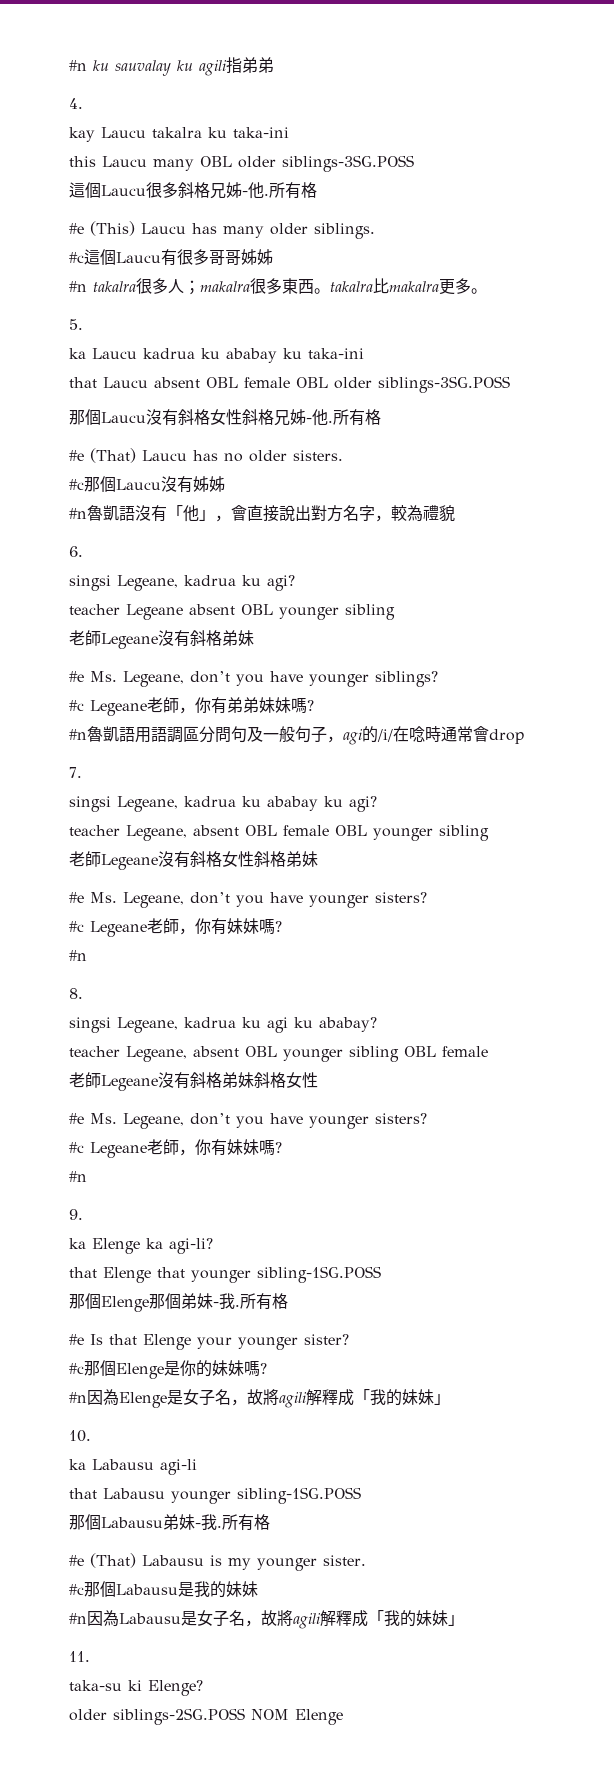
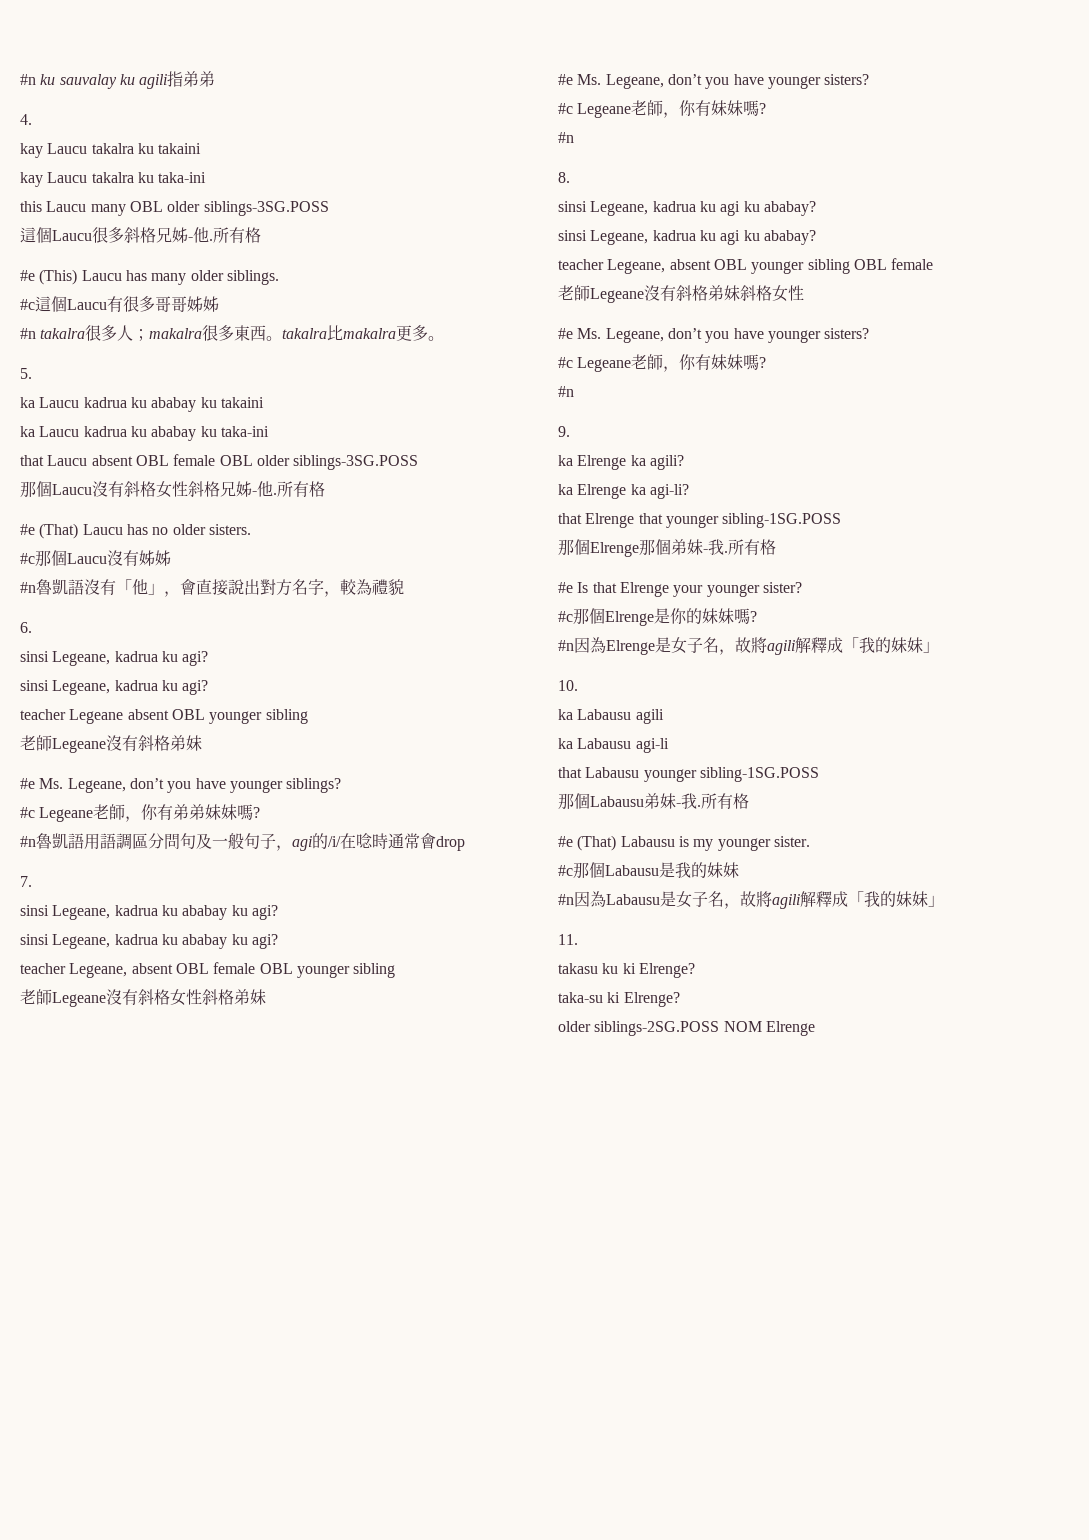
(83, 103) none -> [20,143,202,158] // kay Laucu takalra ku takaini
(83, 324) none -> [20,397,264,412] // ka Laucu kadrua ku ababay ku takaini
[69,575,111,591] singsi -> [20,651,209,666] [20,680,49,691] sinsi Legeane, kadrua ku agi? // sinsi
[69,796,111,812] singsi -> [20,905,278,920] [20,934,49,945] sinsi Legeane, kadrua ku ababay ku agi? // sinsi
[69,1017,111,1033] singsi -> [558,201,816,216] [558,230,587,241] sinsi Legeane, kadrua ku agi ku ababay? // sinsi
[92,1238,140,1254] Elenge -> [577,455,684,470] [558,484,627,499] Elrenge ka agili? // ka Elrenge
[103,1267,151,1283] Elenge -> [585,513,635,528] Elrenge
[101,1296,149,1312] Elenge -> [590,542,639,557] Elrenge
[143,1334,191,1350] Elenge -> [619,582,669,597] Elrenge
[116,1363,164,1379] Elenge -> [605,611,654,626] Elrenge
[119,1392,167,1408] Elenge -> [606,640,655,655] Elrenge
(91, 1436) none -> [558,709,664,724] // ka Labausu agili
(90, 1656) none -> [558,963,695,978] // takasu ku ki Elrenge?
[148,1680,203,1696] Elenge? -> [623,992,680,1007] Elrenge?
[295,1709,343,1725] Elenge -> [765,1021,815,1036] Elrenge

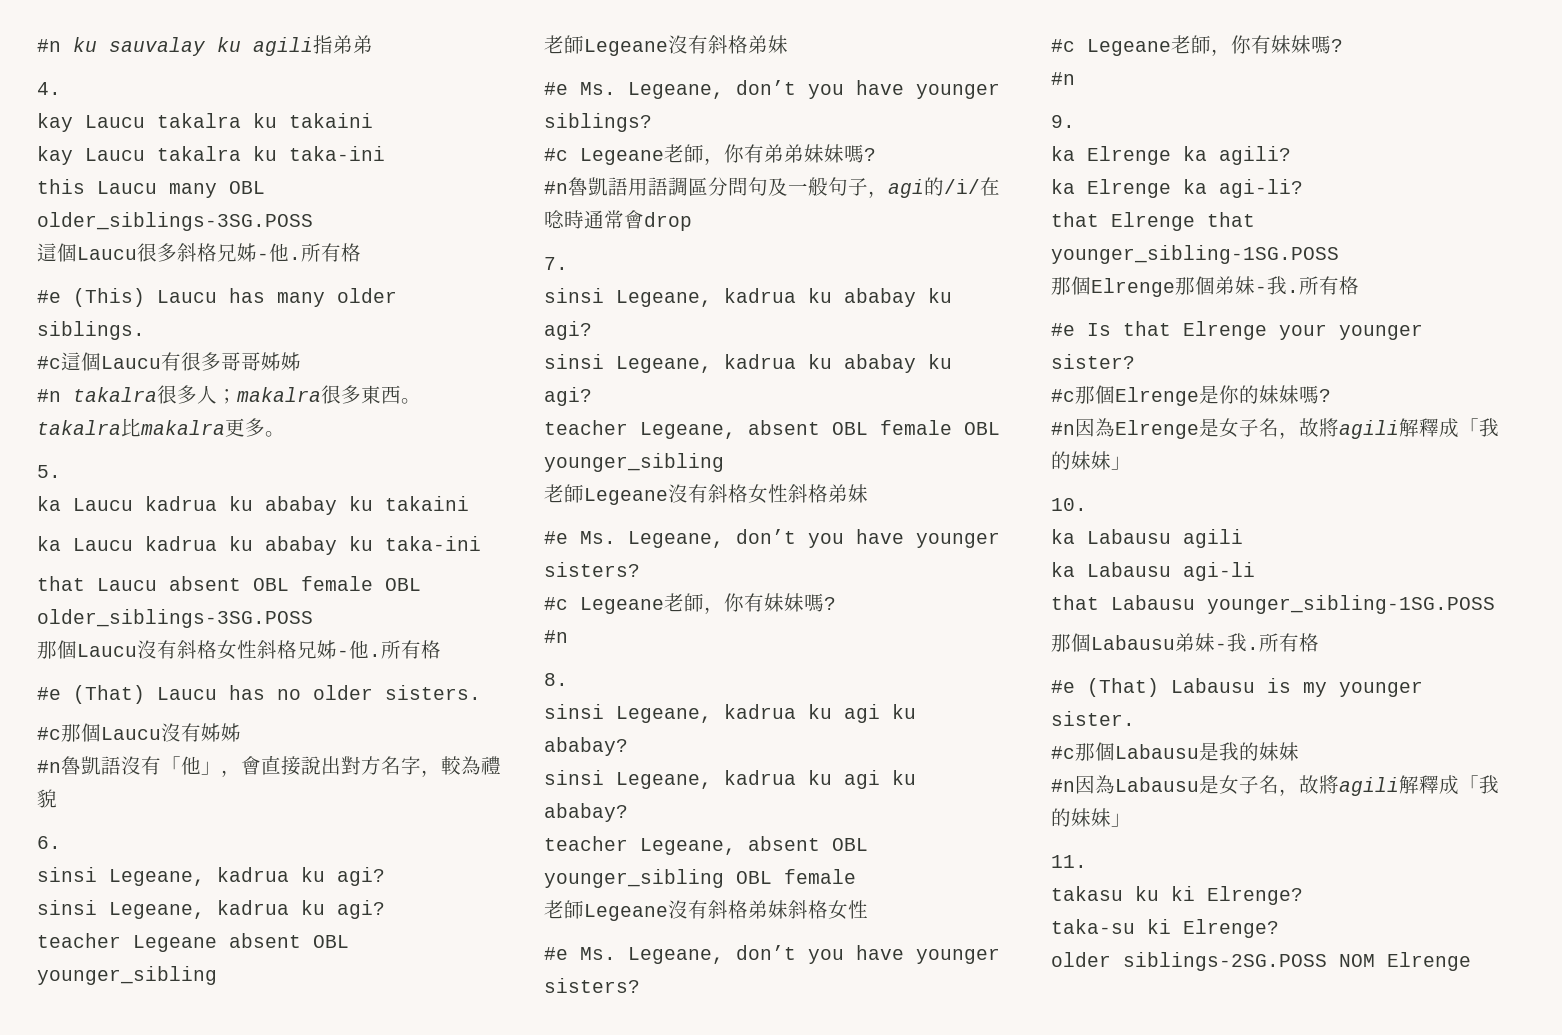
[167,201,329,216] older siblings-3SG.POSS -> [37,212,313,231] older_siblings-3SG.POSS
[256,455,419,470] older siblings-3SG.POSS -> [37,609,313,628] older_siblings-3SG.POSS
[209,709,308,724] younger sibling -> [37,966,217,985] younger_sibling
[296,963,396,978] younger sibling -> [544,453,724,472] younger_sibling
[751,259,850,274] younger sibling -> [544,869,724,888] younger_sibling
[665,513,842,528] younger sibling-1SG.POSS -> [1051,245,1339,264] younger_sibling-1SG.POSS
[643,767,819,782] younger sibling-1SG.POSS -> [1207,595,1495,614] younger_sibling-1SG.POSS

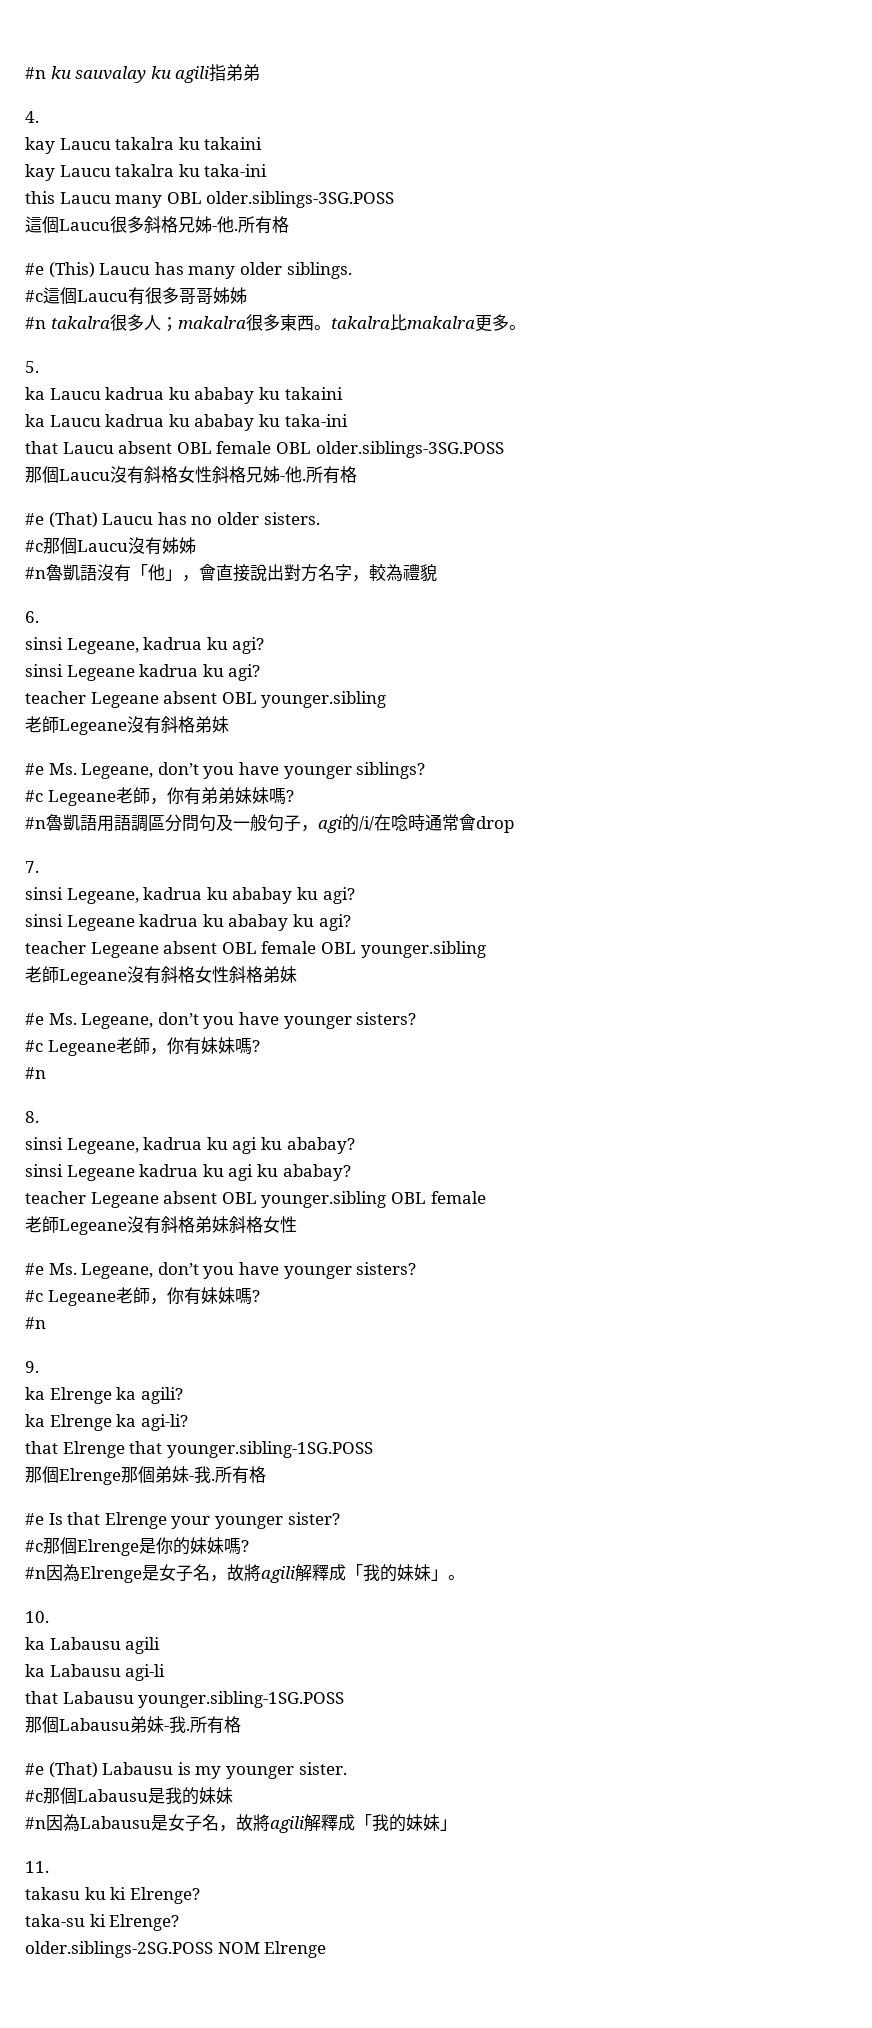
[37,212,313,231] older_siblings-3SG.POSS -> [206,191,395,208] older.siblings-3SG.POSS
[37,609,313,628] older_siblings-3SG.POSS -> [315,441,504,458] older.siblings-3SG.POSS
[109,902,205,919] Legeane, -> [66,665,135,681] Legeane
[37,966,217,985] younger_sibling -> [261,691,387,708] younger.sibling
[616,356,712,373] Legeane, -> [66,915,135,931] Legeane
[640,420,1000,439] [544,453,724,472] Legeane, absent OBL female OBL younger_sibling -> [90,941,486,958] Legeane absent OBL female OBL younger.sibling
[616,772,712,789] Legeane, -> [66,1165,135,1181] Legeane
[640,836,868,855] [544,869,724,888] Legeane, absent OBL younger_sibling -> [90,1191,387,1208] Legeane absent OBL younger.sibling
[1051,245,1339,264] younger_sibling-1SG.POSS -> [166,1441,373,1458] younger.sibling-1SG.POSS
(1131, 463) none -> [448,1575,465,1580] 。
[1207,595,1495,614] younger_sibling-1SG.POSS -> [138,1691,345,1708] younger.sibling-1SG.POSS
[1051,952,1327,971] older siblings-2SG.POSS -> [25,1941,213,1958] older.siblings-2SG.POSS

